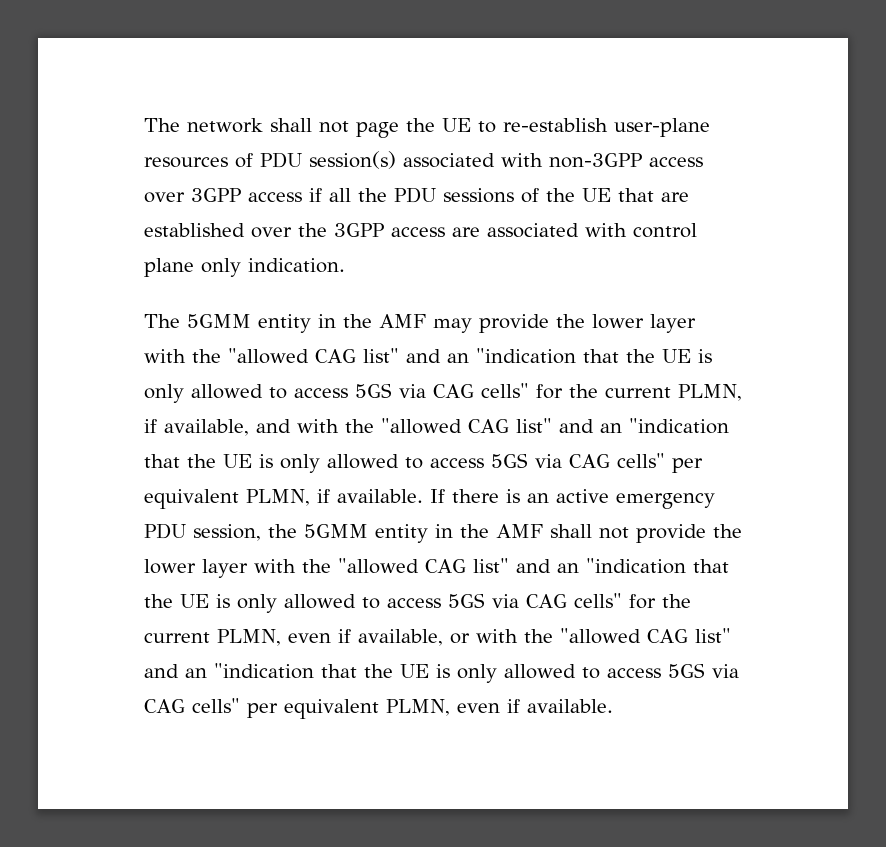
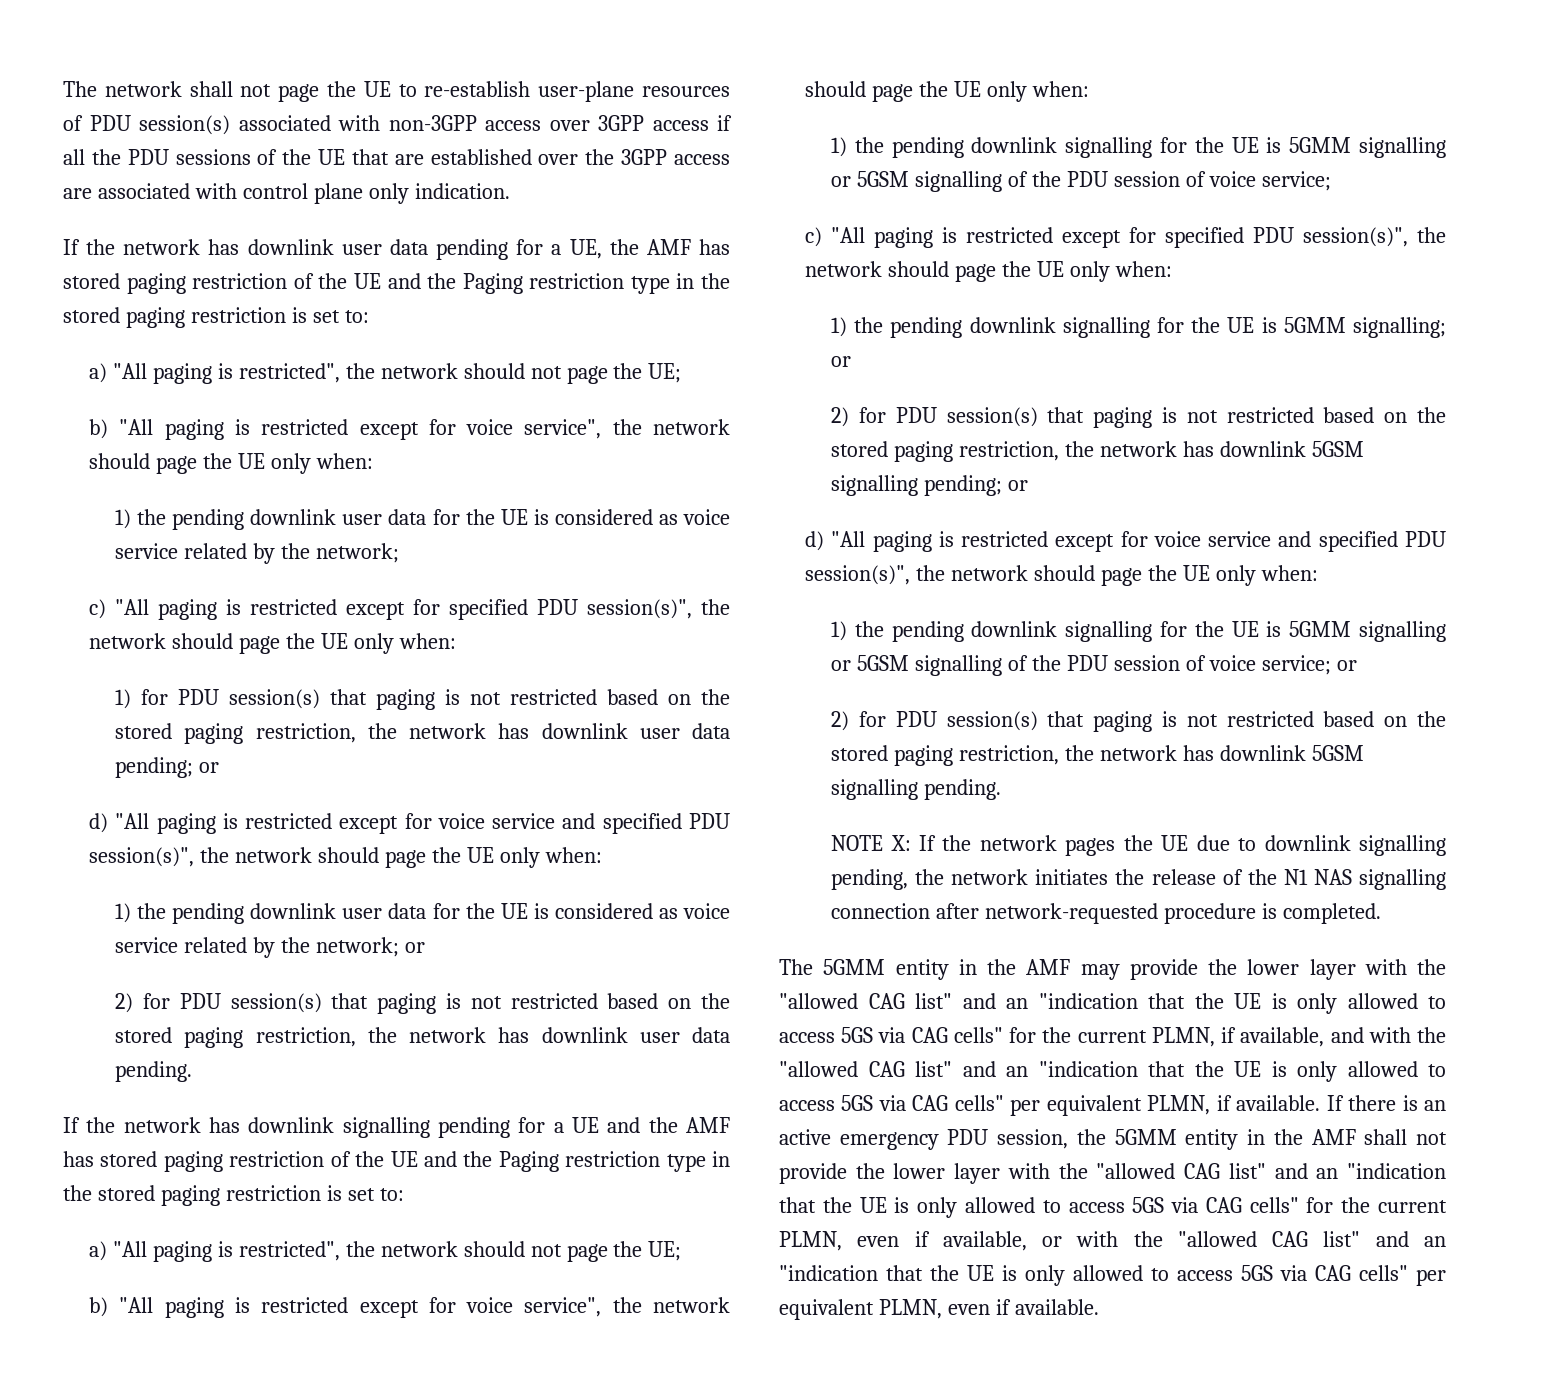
(345, 265) none -> [63,239,730,260] [63,273,731,294] [63,307,369,328] [89,363,682,384] [89,419,731,440] [89,453,373,474] [115,509,730,530] [115,543,399,564] [89,599,731,620] [89,633,456,654] [115,689,730,710] [115,723,730,744] [115,757,220,778] [89,813,730,834] [89,847,602,868] [115,903,730,924] [115,937,425,958] [115,993,730,1014] [115,1027,730,1048] [115,1061,193,1082] [63,1117,731,1138] [63,1151,730,1172] [63,1185,404,1206] [89,1241,682,1262] [89,1297,731,1318] [805,81,1089,102] [831,137,1446,158] [831,171,1331,192] [805,227,1447,248] [805,261,1172,282] [831,317,1446,338] [831,356,852,367] [831,407,1446,428] [831,441,1364,462] [831,475,1028,496] [805,531,1446,552] [805,565,1318,586] [831,621,1446,642] [831,655,1357,676] [831,711,1446,732] [831,745,1364,766] [831,779,1002,800] [831,835,1446,856] [831,869,1446,890] [831,903,1381,924] // If the network has downlink user data pending for a UE, the AMF has stored paging restriction of the UE and the Paging restriction type in the stored paging restriction is set to: // a) "All paging is restricted", the network should not page the UE; // b) "All paging is restricted except for voice service", the network should page the UE only when: // 1) the pending downlink user data for the UE is considered as voice service related by the network; // c) "All paging is restricted except for specified PDU session(s)", the network should page the UE only when: // 1) for PDU session(s) that paging is not restricted based on the stored paging restriction, the network has downlink user data pending; or // d) "All paging is restricted except for voice service and specified PDU session(s)", the network should page the UE only when: // 1) the pending downlink user data for the UE is considered as voice service related by the network; or // 2) for PDU session(s) that paging is not restricted based on the stored paging restriction, the network has downlink user data pending. // If the network has downlink signalling pending for a UE and the AMF has stored paging restriction of the UE and the Paging restriction type in the stored paging restriction is set to: // a) "All paging is restricted", the network should not page the UE; // b) "All paging is restricted except for voice service", the network should page the UE only when: // 1) the pending downlink signalling for the UE is 5GMM signalling or 5GSM signalling of the PDU session of voice service; // c) "All paging is restricted except for specified PDU session(s)", the network should page the UE only when: // 1) the pending downlink signalling for the UE is 5GMM signalling; or // 2) for PDU session(s) that paging is not restricted based on the stored paging restriction, the network has downlink 5GSM signalling pending; or // d) "All paging is restricted except for voice service and specified PDU session(s)", the network should page the UE only when: // 1) the pending downlink signalling for the UE is 5GMM signalling or 5GSM signalling of the PDU session of voice service; or // 2) for PDU session(s) that paging is not restricted based on the stored paging restriction, the network has downlink 5GSM signalling pending. // NOTE X: If the network pages the UE due to downlink signalling pending, the network initiates the release of the N1 NAS signalling connection after network-requested procedure is completed.

